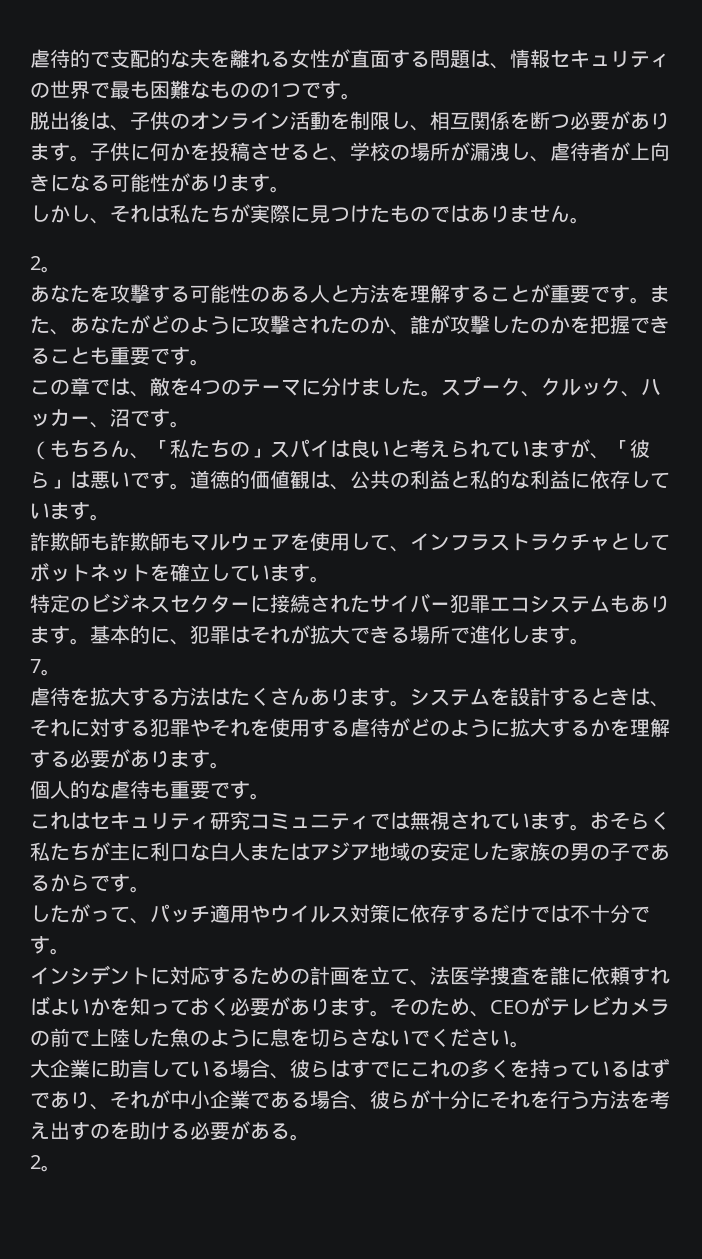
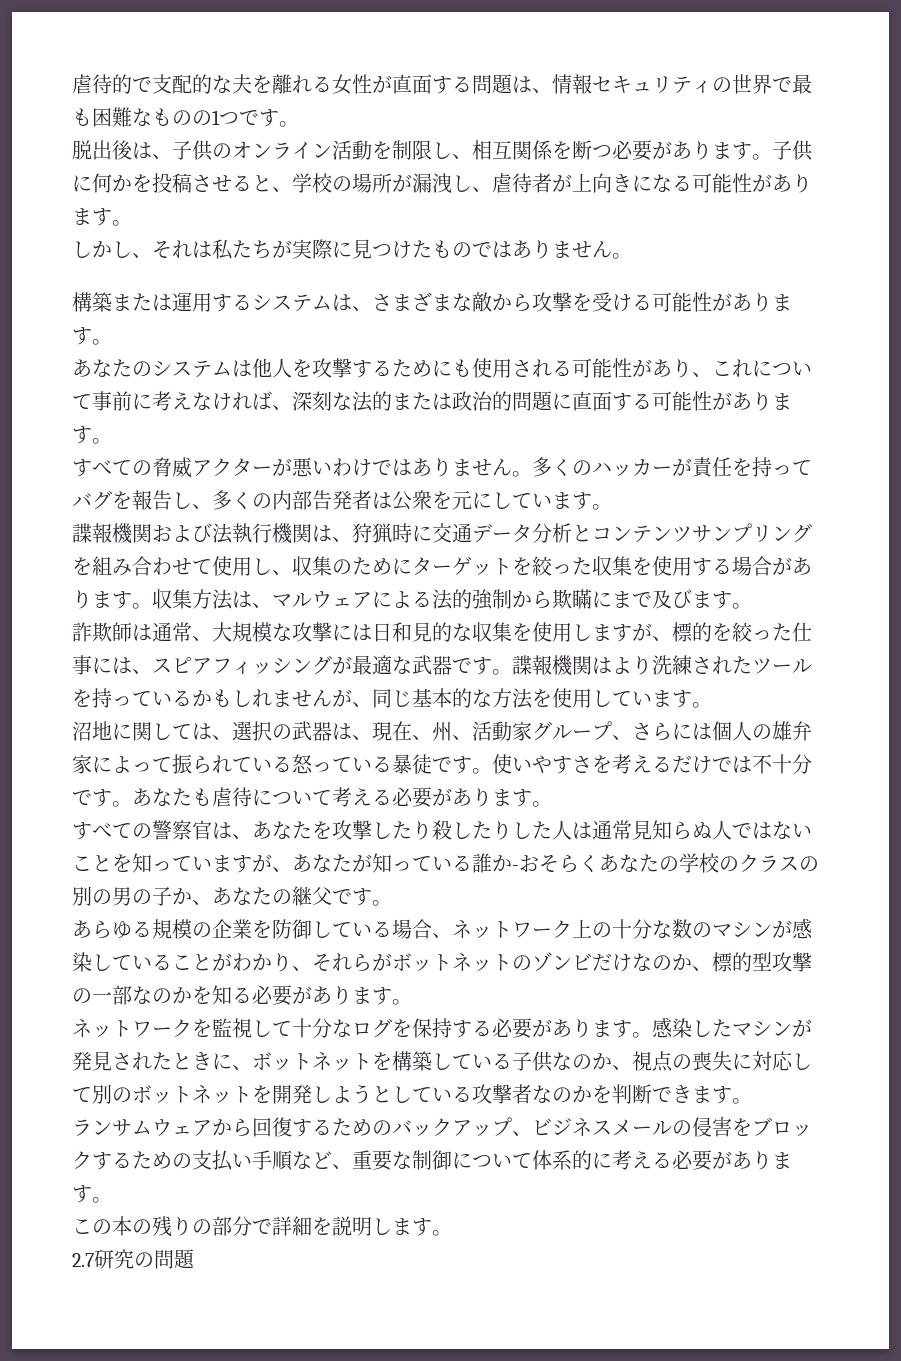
[30,256,61,273] [30,284,670,304] [30,315,670,335] [30,347,210,366] [30,376,661,397] [30,408,190,428] [30,439,650,460] [30,470,670,490] [30,502,110,521] [30,532,670,552] [30,562,330,583] [30,593,670,613] [30,625,590,645] [30,659,61,676] [30,687,670,707] [30,718,670,738] [30,749,230,769] [30,780,270,800] [30,811,670,831] [30,842,670,861] [30,874,150,893] [30,904,470,924] 2。 // あなたを攻撃する可能性のある人と方法を理解することが重要です。また、あなたがどのように攻撃されたのか、誰が攻撃したのかを把握できることも重要です。 // この章では、敵を4つのテーマに分けました。スプーク、クルック、ハッカー、沼です。 // （もちろん、「私たちの」スパイは良いと考えられていますが、「彼ら」は悪いです。道徳的価値観は、公共の利益と私的な利益に依存しています。 // 詐欺師も詐欺師もマルウェアを使用して、インフラストラクチャとしてボットネットを確立しています。 // 特定のビジネスセクターに接続されたサイバー犯罪エコシステムもあります。基本的に、犯罪はそれが拡大できる場所で進化します。 // 7。 // 虐待を拡大する方法はたくさんあります。システムを設計するときは、それに対する犯罪やそれを使用する虐待がどのように拡大するかを理解する必要があります。 // 個人的な虐待も重要です。 // これはセキュリティ研究コミュニティでは無視されています。おそらく私たちが主に利口な白人またはアジア地域の安定した家族の男の子であるからです。 // したがって、パッチ適用やウイルス対策に依存す -> [72,292,792,312] [72,327,112,345] [72,358,812,378] [72,391,792,412] [72,426,112,444] [72,457,812,478] [72,490,612,511] [72,523,812,544] [72,556,812,576] [72,589,752,610] [72,622,812,642] [72,655,812,676] [72,688,712,709] [72,721,812,741] [72,754,652,774] 構築または運用するシステムは、さまざまな敵から攻撃を受ける可能性があります。 // あなたのシステムは他人を攻撃するためにも使用される可能性があり、これについて事前に考えなければ、深刻な法的または政治的問題に直面する可能性があります。 // すべての脅威アクターが悪いわけではありません。多くのハッカーが責任を持ってバグを報告し、多くの内部告発者は公衆を元にしています。 // 諜報機関および法執行機関は、狩猟時に交通データ分析とコンテンツサンプリングを組み合わせて使用し、収集のためにターゲットを絞った収集を使用する場合があります。収集方法は、マルウェアによる法的強制から欺瞞にまで及びます。 // 詐欺師は通常、大規模な攻撃には日和見的な収集を使用しますが、標的を絞った仕事には、スピアフィッシングが最適な武器です。諜報機関はより洗練されたツールを持っているかもしれませんが、同じ基本的な方法を使用しています。 // 沼地に関しては、選択の武器は、現在、州、活動家グループ、さらには個人の雄弁家によって振られている怒っている暴徒です。使いやすさを考え
[30,965,670,986] [30,996,670,1017] [30,1028,530,1048] [30,1058,670,1079] [30,1090,670,1110] [30,1121,310,1141] [30,1155,61,1172] // インシデントに対応するための計画を立て、法医学捜査を誰に依頼すればよいかを知っておく必要があります。そのため、CEOがテレビカメラの前で上陸した魚のように息を切らさないでください。 // 大企業に助言している場合、彼らはすでにこれの多くを持っているはずであり、それが中小企業である場合、彼らが十分にそれを行う方法を考え出すのを助ける必要がある。 // 2。 -> [132,787,552,808] [72,820,812,840] [72,853,819,873] [72,886,392,906] [72,918,813,939] [72,952,812,972] [72,985,412,1006] [72,1017,812,1039] [72,1051,812,1072] [72,1084,752,1104] [72,1117,812,1137] [72,1150,792,1171] [72,1185,112,1203] [72,1216,452,1237] [72,1249,195,1269] あなたも虐待について考える必要があります。 // すべての警察官は、あなたを攻撃したり殺したりした人は通常見知らぬ人ではないことを知っていますが、あなたが知っている誰か-おそらくあなたの学校のクラスの別の男の子か、あなたの継父です。 // あらゆる規模の企業を防御している場合、ネットワーク上の十分な数のマシンが感染していることがわかり、それらがボットネットのゾンビだけなのか、標的型攻撃の一部なのかを知る必要があります。 // ネットワークを監視して十分なログを保持する必要があります。感染したマシンが発見されたときに、ボットネットを構築している子供なのか、視点の喪失に対応して別のボットネットを開発しようとしている攻撃者なのかを判断できます。 // ランサムウェアから回復するためのバックアップ、ビジネスメールの侵害をブロックするための支払い手順など、重要な制御について体系的に考える必要があります。 // この本の残りの部分で詳細を説明します。 // 2.7研究の問題

